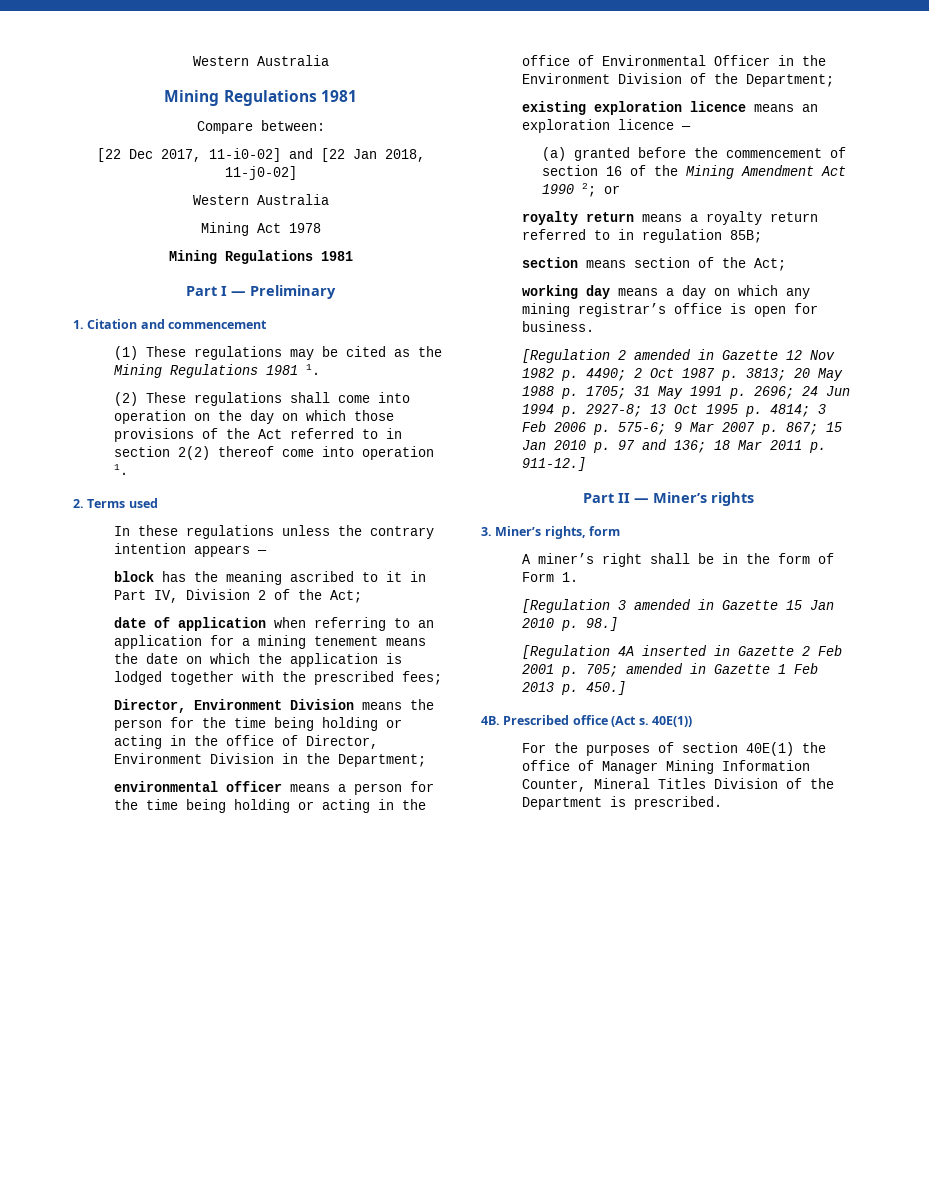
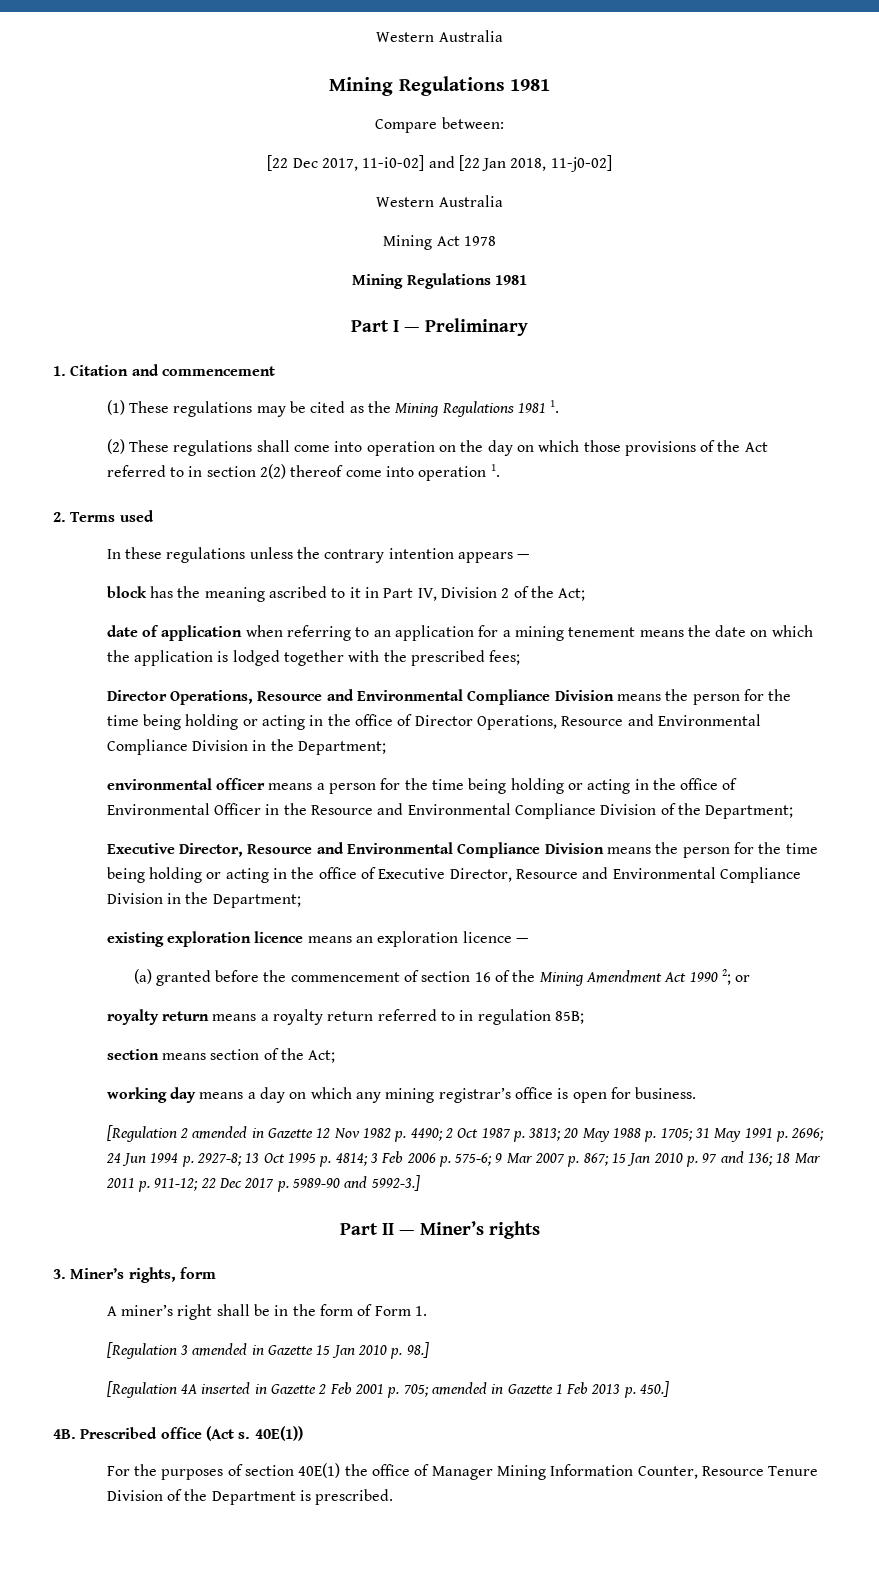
[113,699,282,713] Director, Environment -> [106,689,551,705] Director Operations, Resource and Environmental Compliance
[305,735,378,749] [113,753,202,764] Director, Environment -> [414,714,761,730] [106,739,188,755] Director Operations, Resource and Environmental Compliance
[521,73,610,84] Environment -> [310,803,596,819] Resource and Environmental Compliance
(834, 80) none -> [106,842,818,858] [106,867,801,883] [106,892,301,908] // Executive Director, Resource and Environmental Compliance Division means the person for the time being holding or acting in the office of Executive Director, Resource and Environmental Compliance Division in the Department;
[521,457,586,471] 911-12.] -> [154,1175,420,1192] 911-12; 22 Dec 2017 p. 5989-90 and 5992-3.]
[593,778,706,789] Mineral Titles -> [701,1466,819,1476] Resource Tenure

